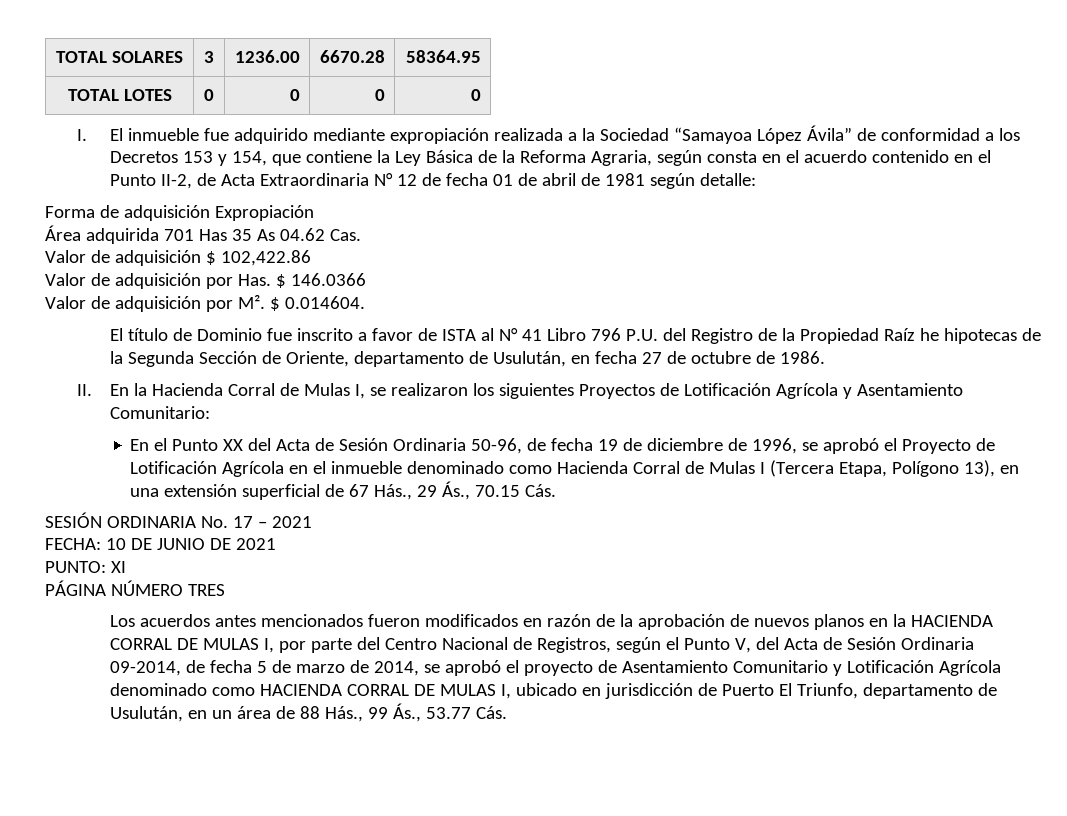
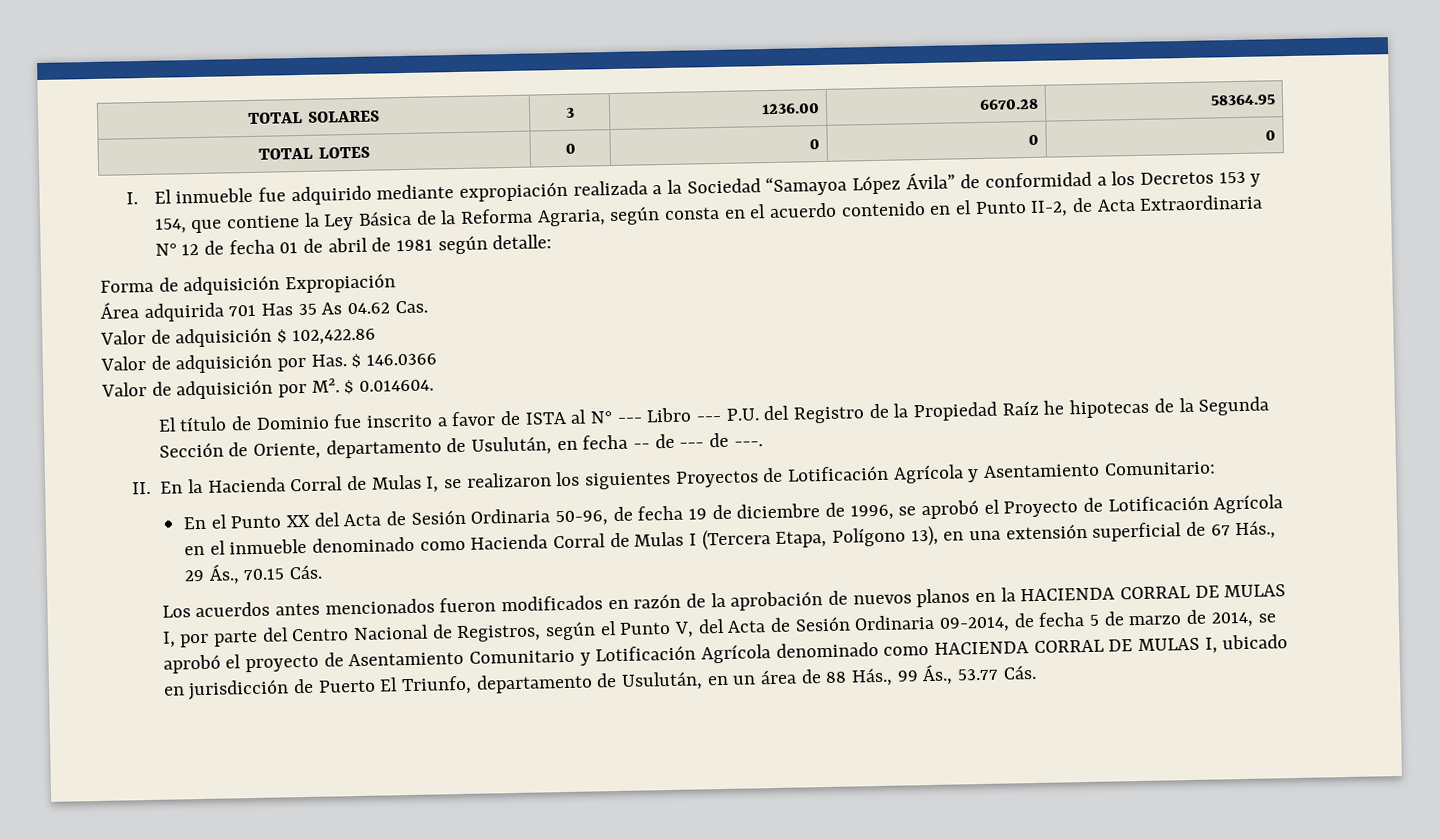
[521,328,621,341] 41 Libro 796 -> [616,407,723,423] --- Libro ---
[641,351,825,364] 27 de octubre de 1986. -> [633,432,763,449] -- de --- de ---.
[45,512,312,528] [45,538,276,550] [45,561,126,573] [45,580,225,596] // SESIÓN ORDINARIA No. 17 – 2021 // FECHA: 10 DE JUNIO DE 2021 // PUNTO: XI // PÁGINA NÚMERO TRES -> (322, 572) none

